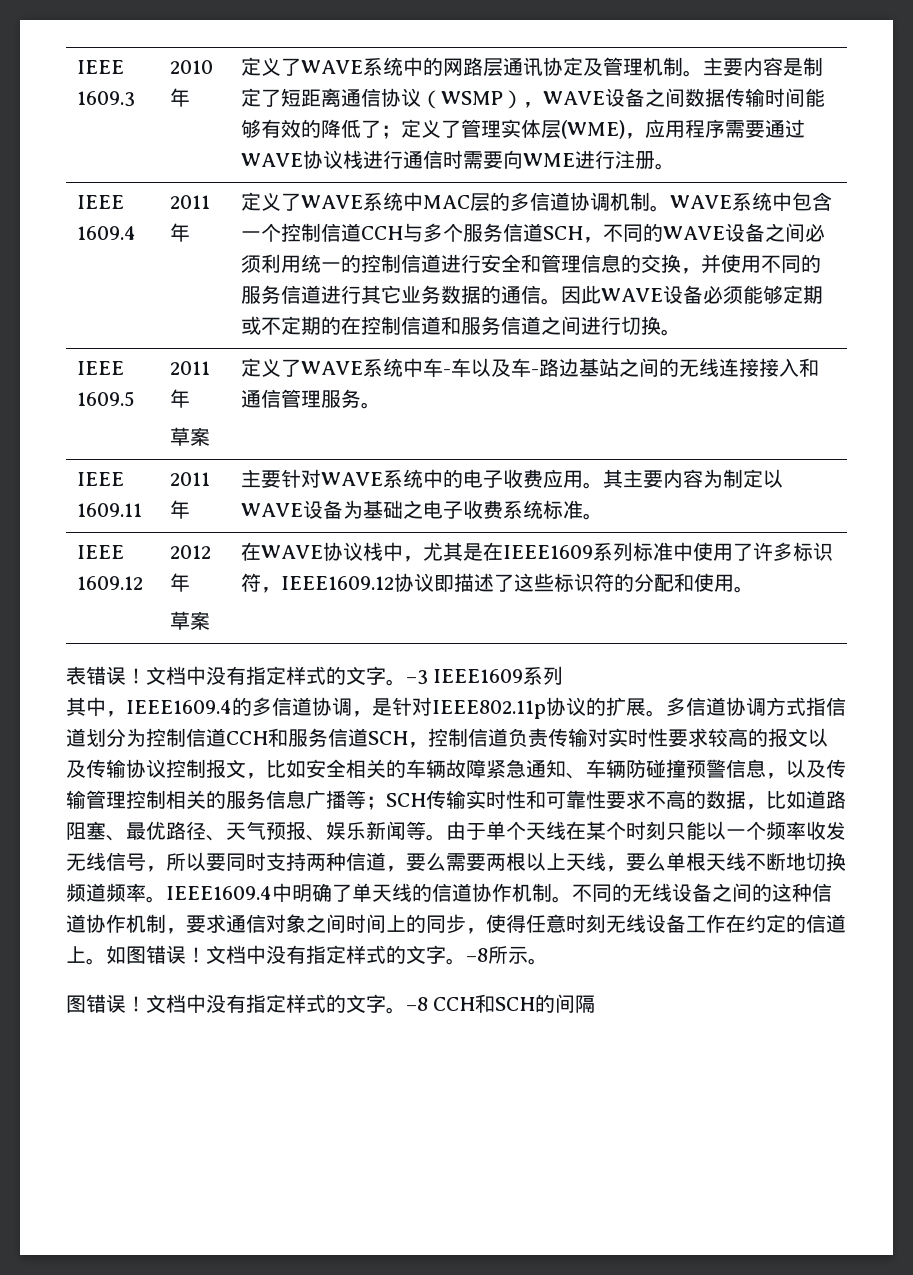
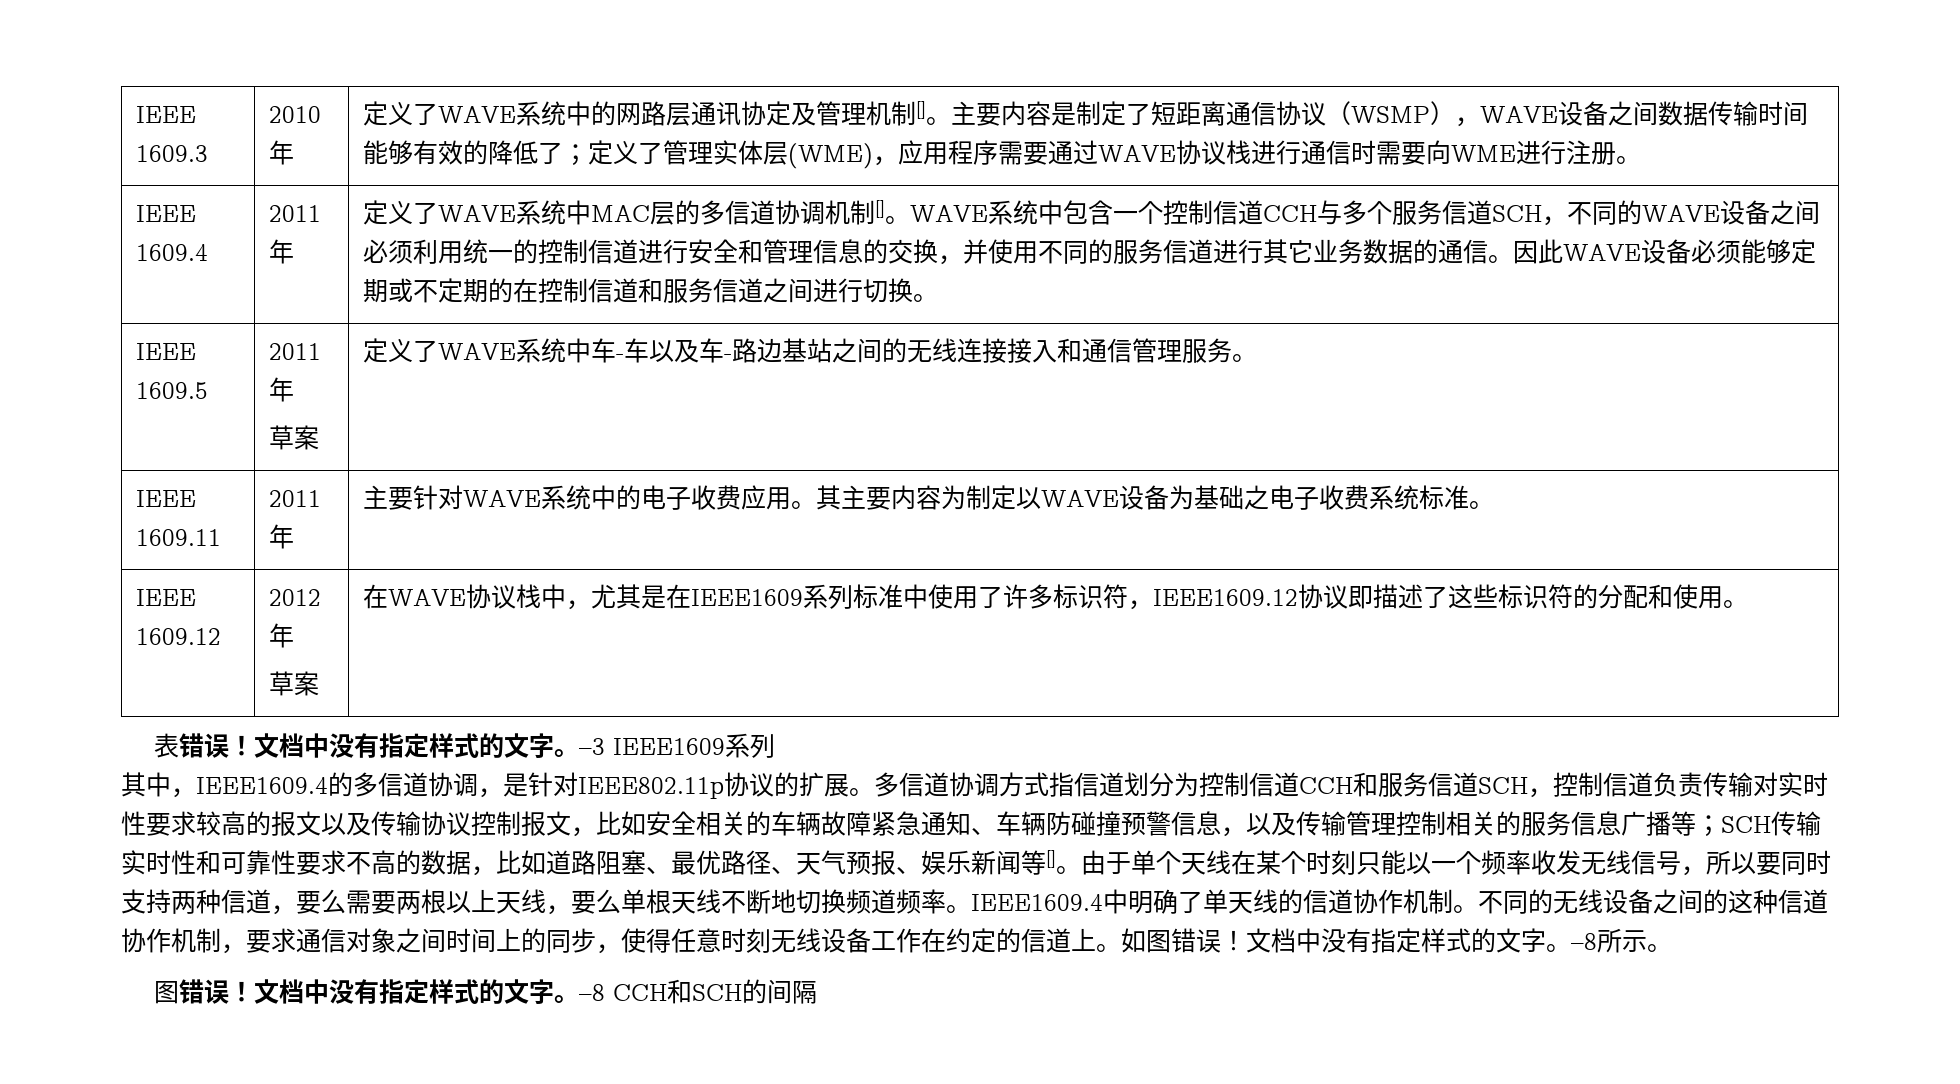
(684, 66) none -> [915,101,926,119] []
(651, 201) none -> [874,200,885,218] []
(426, 830) none -> [1046,850,1056,868] []

